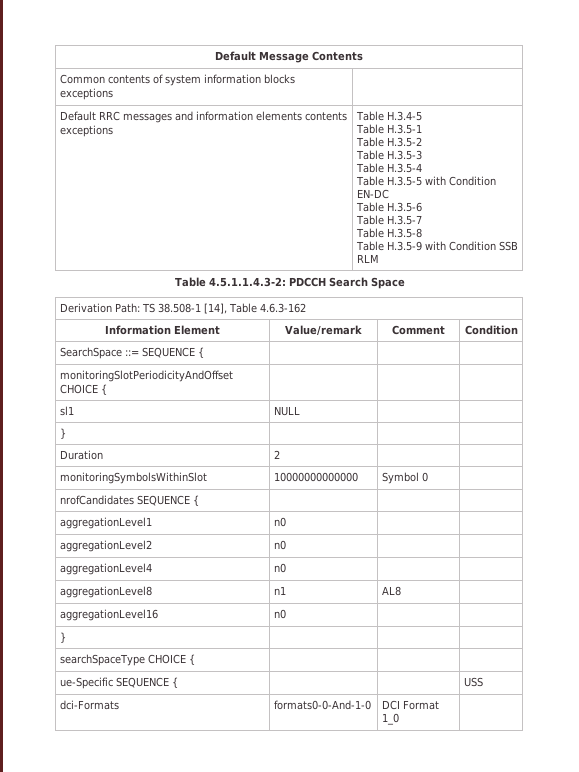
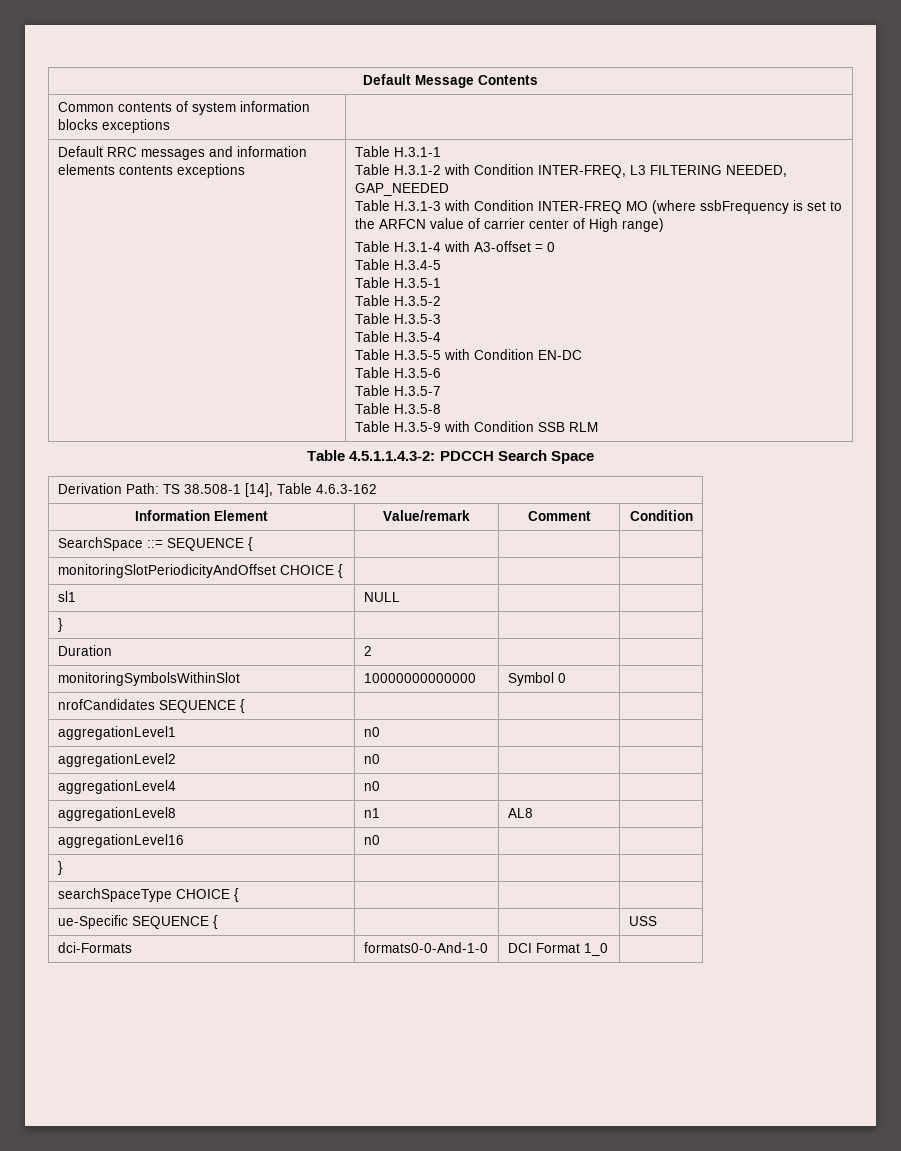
(384, 116) none -> [393,147,441,157] [354,164,787,178] [354,183,449,196] [354,200,842,214] [354,218,664,232] [354,241,555,252] [354,259,390,270] H.3.1-1 // Table H.3.1-2 with Condition INTER-FREQ, L3 FILTERING NEEDED, GAP_NEEDED // Table H.3.1-3 with Condition INTER-FREQ MO (where ssbFrequency is set to the ARFCN value of carrier center of High range) // Table H.3.1-4 with A3-offset = 0 // Table

